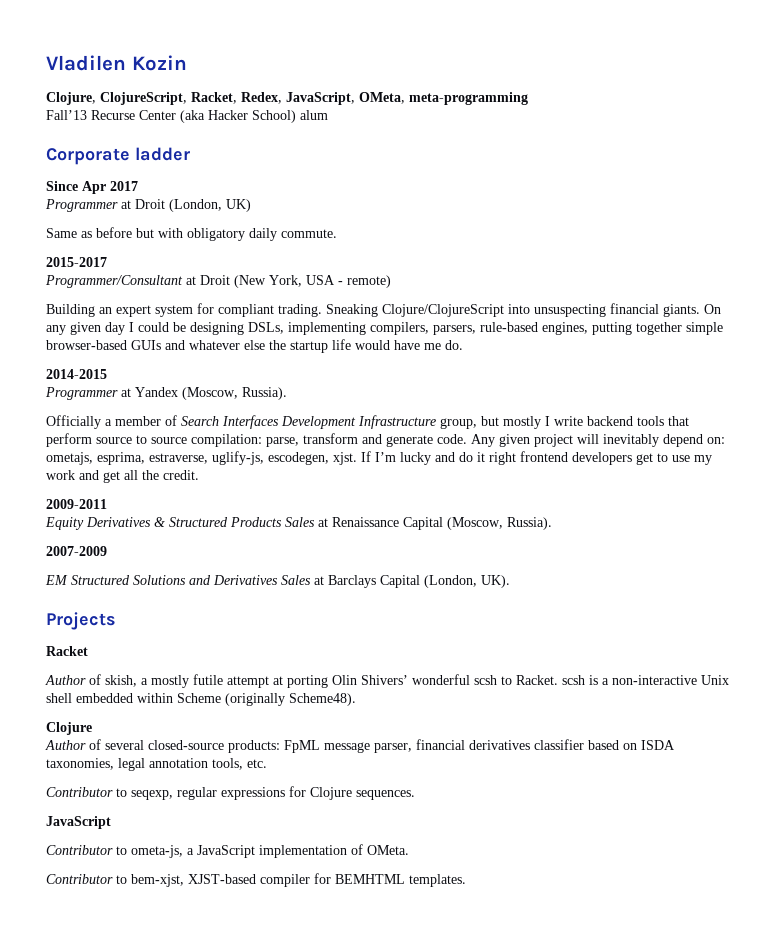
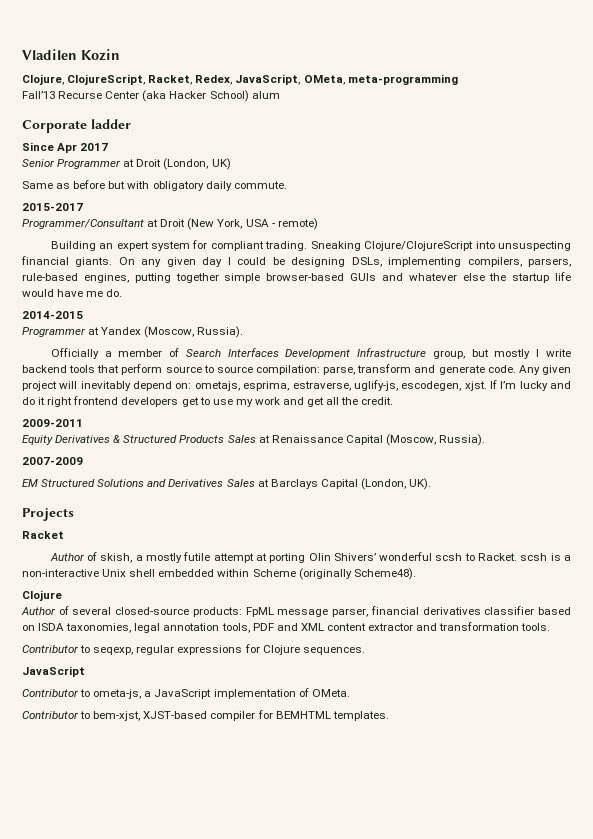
(138, 186) none -> [22,159,55,167] Senior
[247,759,267,768] etc. -> [252,622,551,631] PDF and XML content extractor and transformation tools.

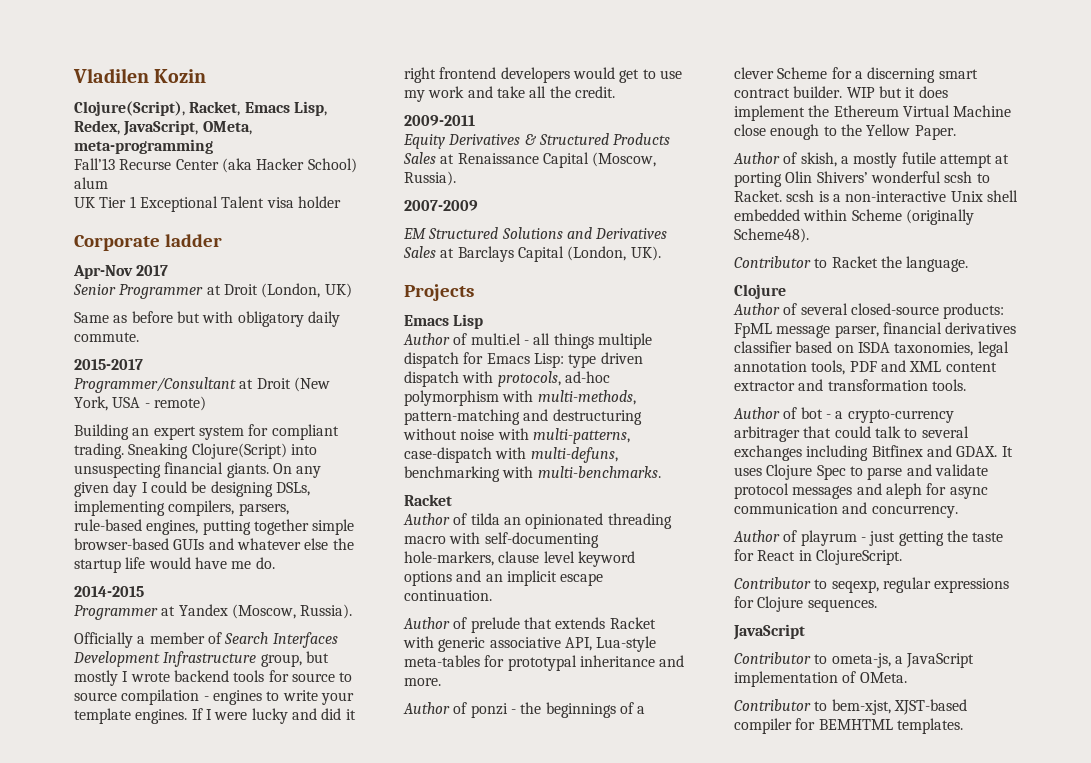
[22,74,193,85] Clojure, ClojureScript, Racket, -> [74,101,327,116] Clojure(Script), Racket, Emacs Lisp,
(280, 95) none -> [74,196,341,212] // UK Tier 1 Exceptional Talent visa holder
[22,142,78,153] Since Apr -> [73,265,133,279] Apr-Nov
[364,241,474,251] Clojure/ClojureScript -> [191,443,287,459] Clojure(Script)
[545,349,571,357] write -> [130,672,170,682] wrote
[97,364,163,375] that perform -> [268,670,289,682] for
[255,364,572,375] [22,380,517,391] compilation: parse, transform and generate code. Any given project will inevitably depend on: ometajs, esprima, estraverse, uglify-js, escodegen, xjst. If I’m -> [121,689,354,705] [74,708,248,724] compilation - engines to write your template engines. If I were
[22,397,35,405] do -> [321,708,342,720] did
(179, 402) none -> [572,67,615,79] would
[307,397,325,407] get -> [496,86,525,98] take
[22,531,64,539] Racket -> [404,314,484,329] [403,333,652,349] [404,352,643,368] [404,371,610,387] [404,390,636,406] [404,409,642,425] [403,428,630,444] [404,447,618,463] [404,466,661,482] [404,494,452,506] [403,513,672,529] [404,532,599,548] [404,551,635,567] [404,570,604,586] [404,590,492,601] [403,617,656,633] [403,636,657,652] [404,655,685,671] [404,678,441,686] [403,702,646,718] [734,67,978,83] [734,86,948,98] [734,105,1012,121] [734,124,956,140] Emacs Lisp // Author of multi.el - all things multiple dispatch for Emacs Lisp: type driven dispatch with protocols, ad-hoc polymorphism with multi-methods, pattern-matching and destructuring without noise with multi-patterns, case-dispatch with multi-defuns, benchmarking with multi-benchmarks. // Racket // Author of tilda an opinionated threading macro with self-documenting hole-markers, clause level keyword options and an implicit escape continuation. // Author of prelude that extends Racket with generic associative API, Lua-style meta-tables for prototypal inheritance and more. // Author of ponzi - the beginnings of a clever Scheme for a discerning smart contract builder. WIP but it does implement the Ethereum Virtual Machine close enough to the Yellow Paper.
(416, 574) none -> [734,256,969,272] // Contributor to Racket the language.
(551, 627) none -> [733,407,954,423] [734,426,969,442] [734,445,1013,461] [734,464,988,480] [734,483,988,499] [734,502,958,518] [733,530,1004,546] [734,549,902,565] // Author of bot - a crypto-currency arbitrager that could talk to several exchanges including Bitfinex and GDAX. It uses Clojure Spec to parse and validate protocol messages and aleph for async communication and concurrency. // Author of playrum - just getting the taste for React in ClojureScript.

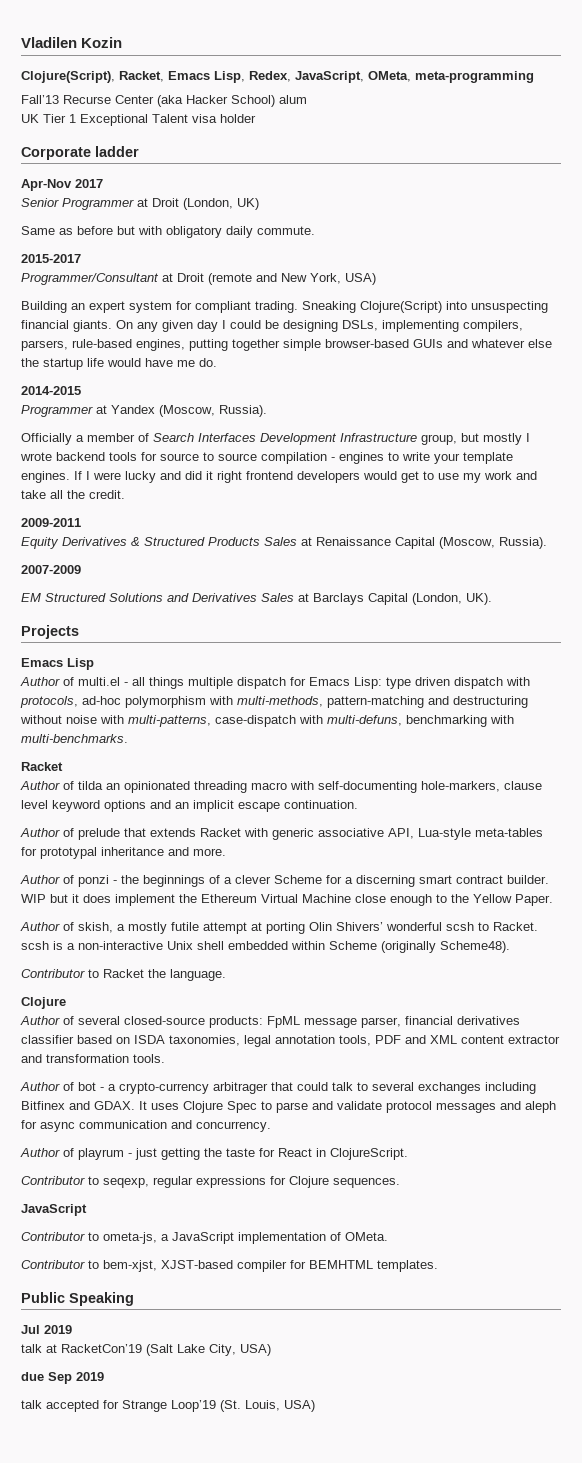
[293,377,330,392] [74,396,206,411] (New York, USA - remote) -> [208,273,376,285] (remote and New York, USA)
(963, 726) none -> [21,1292,134,1306] [21,1325,72,1334] [21,1344,271,1356] [21,1372,104,1384] [21,1400,315,1412] // Public Speaking // Jul 2019 // talk at RacketCon’19 (Salt Lake City, USA) // due Sep 2019 // talk accepted for Strange Loop’19 (St. Louis, USA)

